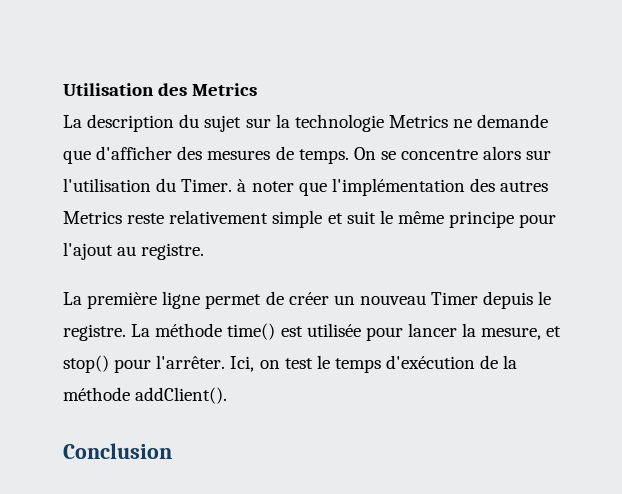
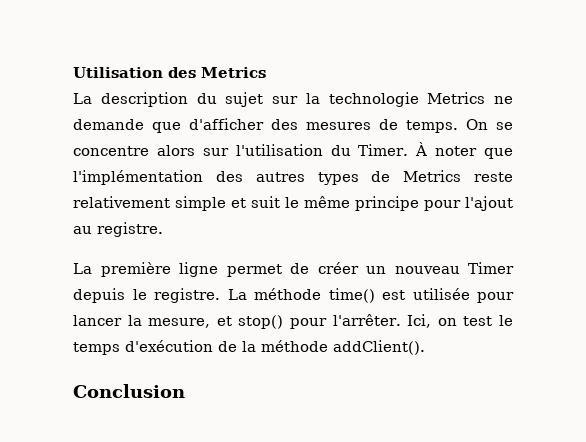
[237,179,247,192] à -> [415,142,428,156] À
(549, 186) none -> [317,171,391,185] types de

